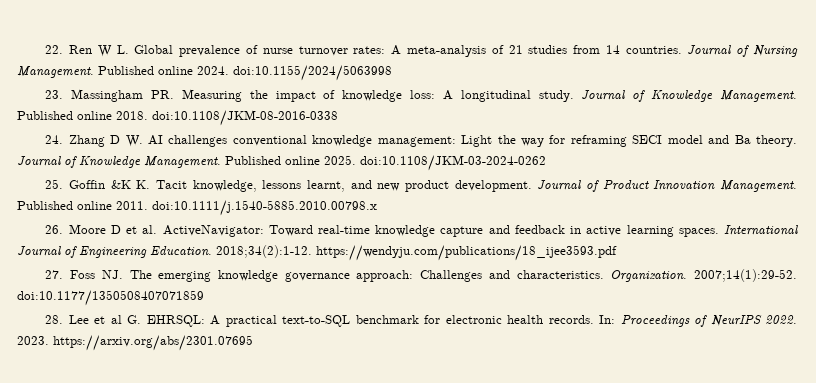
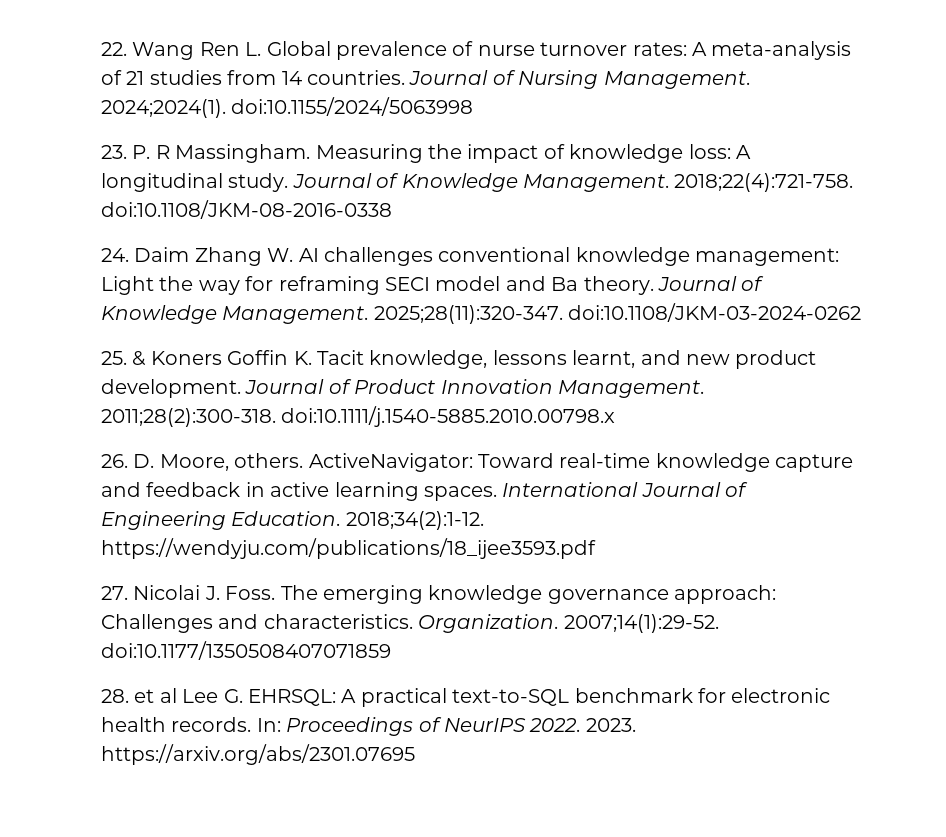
[69,45,112,57] Ren W -> [132,42,240,60] Wang Ren
[98,66,229,75] Published online 2024. -> [101,99,226,118] 2024;2024(1).
[71,89,175,102] Massingham PR. -> [132,144,311,163] P. R Massingham.
[17,111,148,120] Published online 2018. -> [674,173,854,192] 2018;22(4):721-758.
[68,135,121,147] Zhang D -> [134,247,262,266] Daim Zhang
[225,155,356,165] Published online 2025. -> [373,305,563,324] 2025;28(11):320-347.
[69,180,131,189] Goffin &K -> [132,350,289,366] & Koners Goffin
[17,201,148,210] Published online 2011. -> [101,408,276,427] 2011;28(2):300-318.
[68,224,158,234] Moore D et al. -> [133,453,304,471] D. Moore, others.
[70,270,123,279] Foss NJ. -> [133,585,276,600] Nicolai J. Foss.
[68,315,89,324] Lee -> (129, 696) none
(122, 319) none -> [182,689,219,703] Lee

